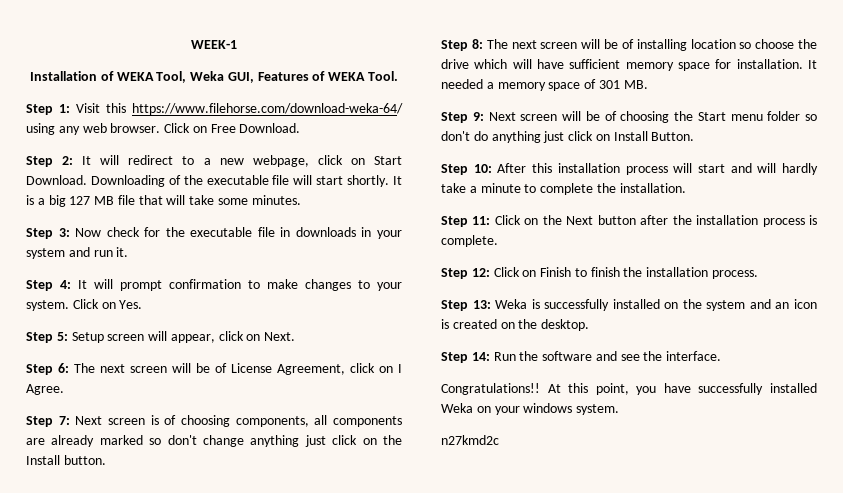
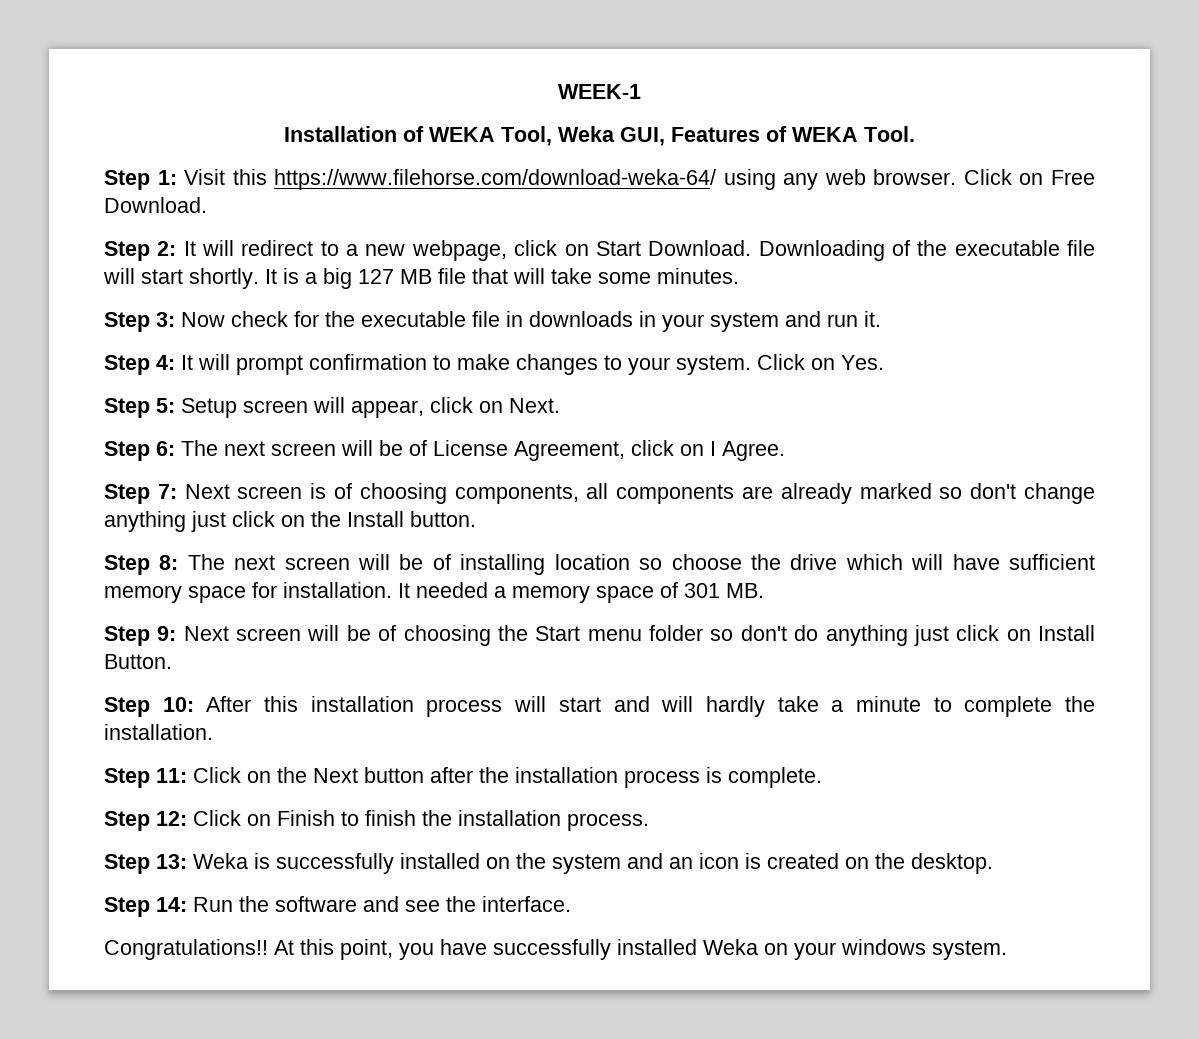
[441,435,499,445] // n27kmd2c -> (1007, 950) none

